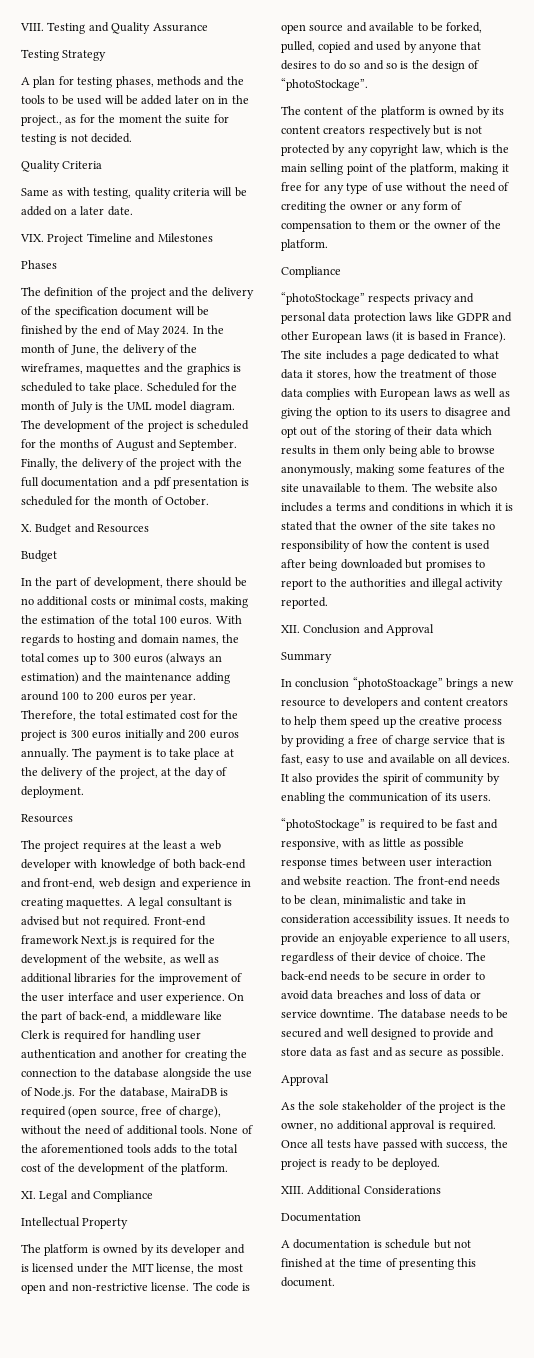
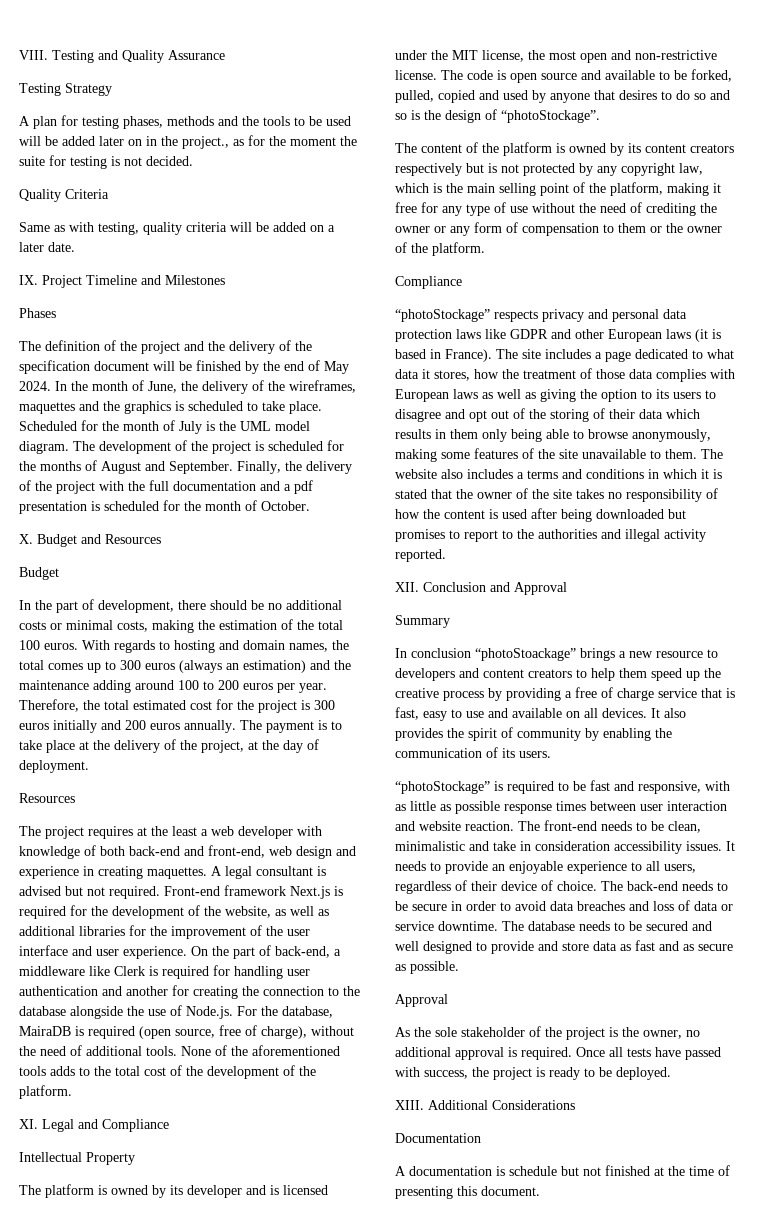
[20,234,44,242] VIX. -> [19,275,38,285] IX.

